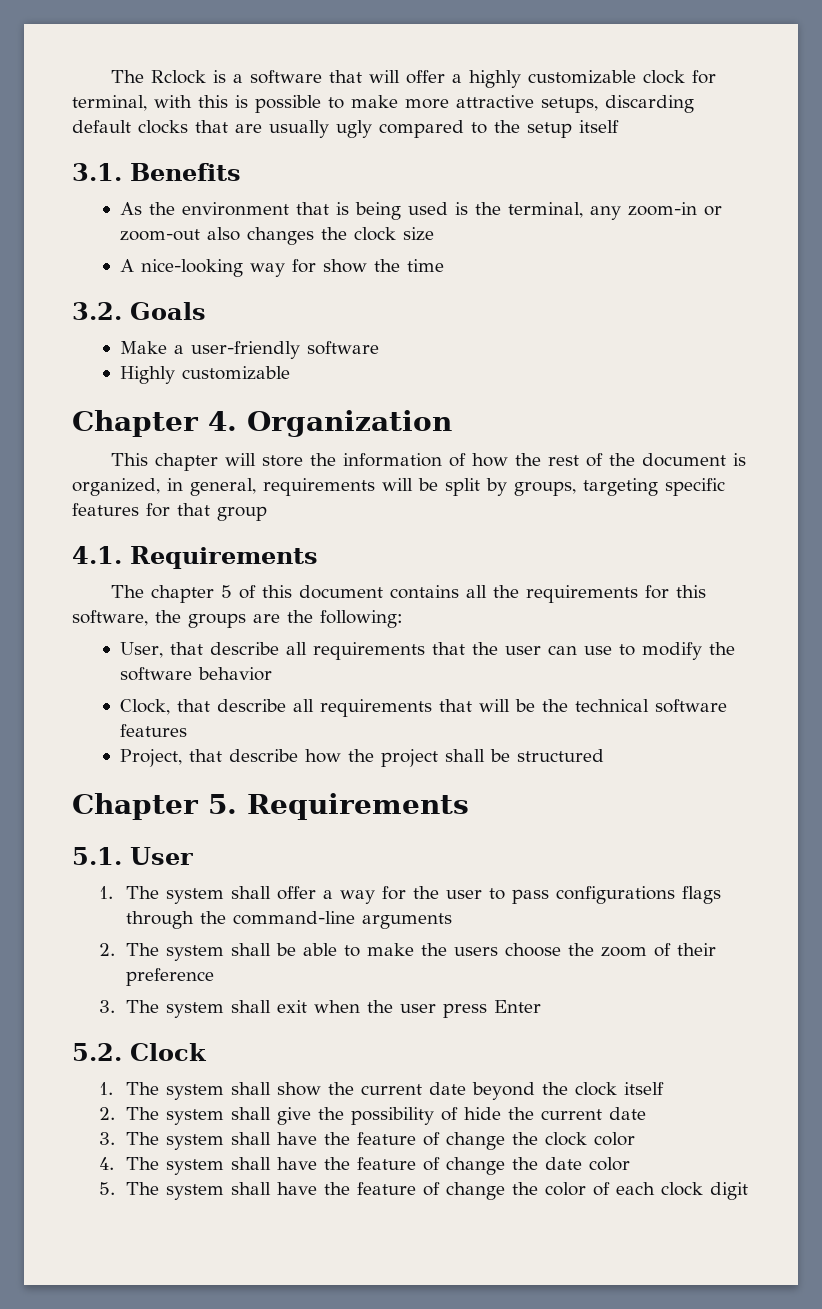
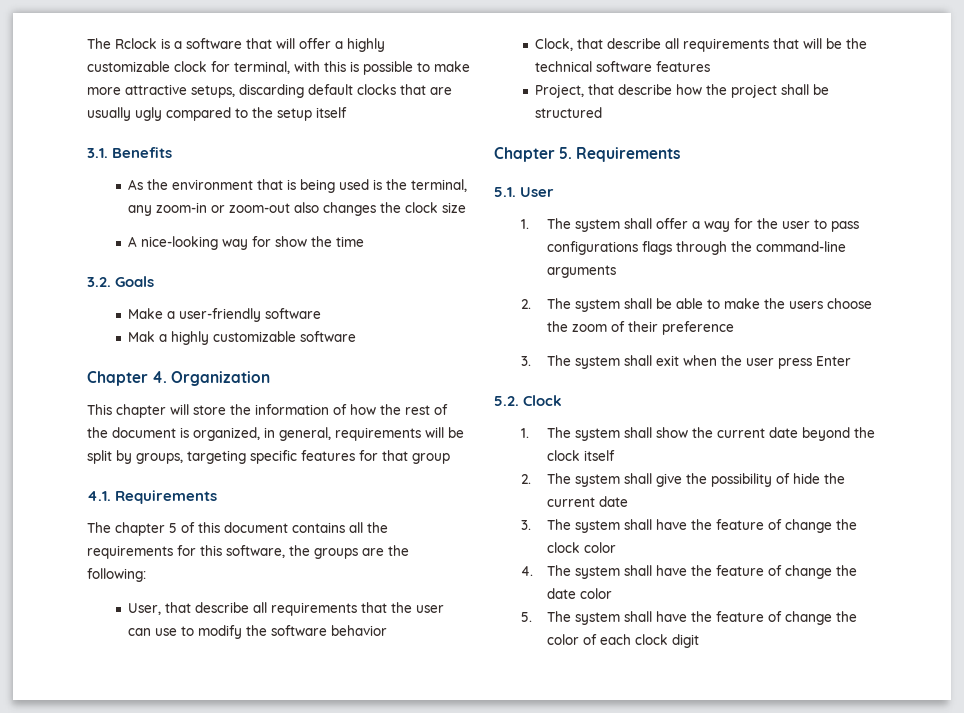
[119,366,290,384] Highly customizable -> [128,331,357,345] Mak a highly customizable software

